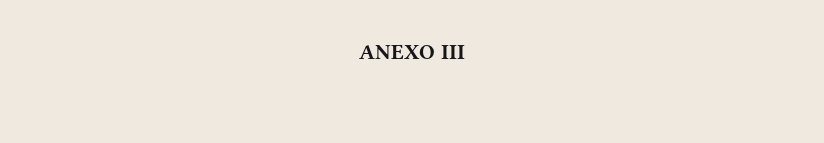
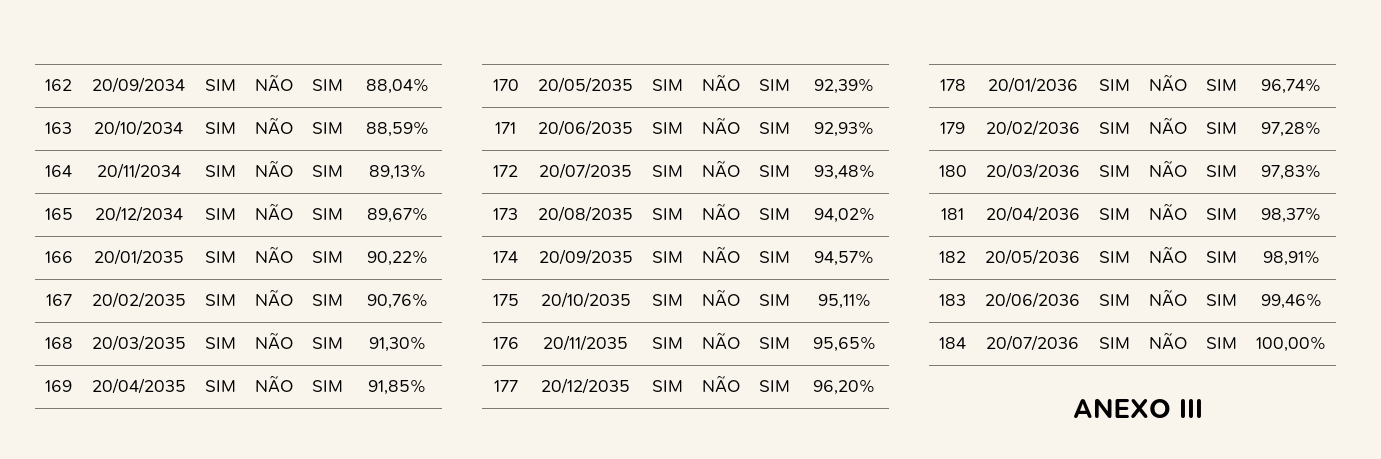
(359, 52) none -> [45,79,72,91] [92,77,185,93] [205,79,236,91] [255,74,293,92] [312,79,343,91] [365,78,429,94] [45,122,72,134] [94,120,183,136] [205,122,236,134] [255,117,293,135] [312,122,343,134] [365,121,429,137] [45,165,72,177] [96,163,181,179] [205,165,236,177] [255,160,293,178] [312,165,343,177] [368,164,426,180] [44,208,73,220] [94,206,183,222] [205,208,236,220] [255,203,293,221] [312,208,343,220] [366,207,428,223] [44,251,73,263] [93,249,184,265] [205,251,236,263] [255,246,293,264] [312,251,343,263] [366,250,428,266] [45,294,72,306] [91,292,186,308] [205,294,236,306] [255,289,293,307] [312,294,343,306] [366,293,428,309] [44,337,73,349] [91,335,186,351] [205,337,236,349] [255,332,293,350] [312,337,343,349] [368,336,426,352] [45,380,72,392] [91,378,186,394] [205,380,236,392] [255,375,293,393] [312,380,343,392] [368,379,427,395] [492,79,519,91] [538,77,633,93] [652,79,683,91] [702,74,740,92] [759,79,790,91] [814,78,874,94] [495,122,516,134] [538,120,633,136] [652,122,683,134] [702,117,740,135] [759,122,790,134] [814,121,874,137] [493,165,518,177] [539,163,632,179] [652,165,683,177] [702,160,740,178] [759,165,790,177] [813,164,875,180] [493,208,518,220] [538,206,633,222] [652,208,683,220] [702,203,740,221] [759,208,790,220] [813,207,875,223] [493,251,518,263] [538,249,633,265] [652,251,683,263] [702,246,740,264] [759,251,790,263] [814,250,874,266] [492,294,519,306] [540,292,631,308] [652,294,683,306] [702,289,740,307] [759,294,790,306] [817,293,871,309] [492,337,519,349] [543,335,628,351] [652,337,683,349] [702,332,740,350] [759,337,790,349] [812,336,876,352] [493,380,518,392] [541,378,630,394] [652,380,683,392] [702,375,740,393] [759,380,790,392] [813,379,875,395] [939,79,966,91] [987,77,1078,93] [1099,79,1130,91] [1149,74,1187,92] [1206,79,1237,91] [1261,78,1321,94] [940,122,965,134] [985,120,1080,136] [1099,122,1130,134] [1149,117,1187,135] [1206,122,1237,134] [1261,121,1321,137] [938,165,967,177] [985,163,1080,179] [1099,165,1130,177] [1149,160,1187,178] [1206,165,1237,177] [1261,164,1321,180] [941,208,964,220] [985,206,1080,222] [1099,208,1130,220] [1149,203,1187,221] [1206,208,1237,220] [1261,207,1321,223] [939,251,966,263] [985,249,1080,265] [1099,251,1130,263] [1149,246,1187,264] [1206,251,1237,263] [1262,250,1320,266] [939,294,966,306] [985,292,1080,308] [1099,294,1130,306] [1149,289,1187,307] [1206,294,1237,306] [1260,293,1322,309] [939,337,966,349] [986,335,1079,351] [1099,337,1130,349] [1149,332,1187,350] [1206,337,1237,349] [1256,336,1326,352] 162 | 20/09/2034 | SIM | NÃO | SIM | 88,04% // 163 | 20/10/2034 | SIM | NÃO | SIM | 88,59% // 164 | 20/11/2034 | SIM | NÃO | SIM | 89,13% // 165 | 20/12/2034 | SIM | NÃO | SIM | 89,67% // 166 | 20/01/2035 | SIM | NÃO | SIM | 90,22% // 167 | 20/02/2035 | SIM | NÃO | SIM | 90,76% // 168 | 20/03/2035 | SIM | NÃO | SIM | 91,30% // 169 | 20/04/2035 | SIM | NÃO | SIM | 91,85% // 170 | 20/05/2035 | SIM | NÃO | SIM | 92,39% // 171 | 20/06/2035 | SIM | NÃO | SIM | 92,93% // 172 | 20/07/2035 | SIM | NÃO | SIM | 93,48% // 173 | 20/08/2035 | SIM | NÃO | SIM | 94,02% // 174 | 20/09/2035 | SIM | NÃO | SIM | 94,57% // 175 | 20/10/2035 | SIM | NÃO | SIM | 95,11% // 176 | 20/11/2035 | SIM | NÃO | SIM | 95,65% // 177 | 20/12/2035 | SIM | NÃO | SIM | 96,20% // 178 | 20/01/2036 | SIM | NÃO | SIM | 96,74% // 179 | 20/02/2036 | SIM | NÃO | SIM | 97,28% // 180 | 20/03/2036 | SIM | NÃO | SIM | 97,83% // 181 | 20/04/2036 | SIM | NÃO | SIM | 98,37% // 182 | 20/05/2036 | SIM | NÃO | SIM | 98,91% // 183 | 20/06/2036 | SIM | NÃO | SIM | 99,46% // 184 | 20/07/2036 | SIM | NÃO | SIM | 100,00% //

